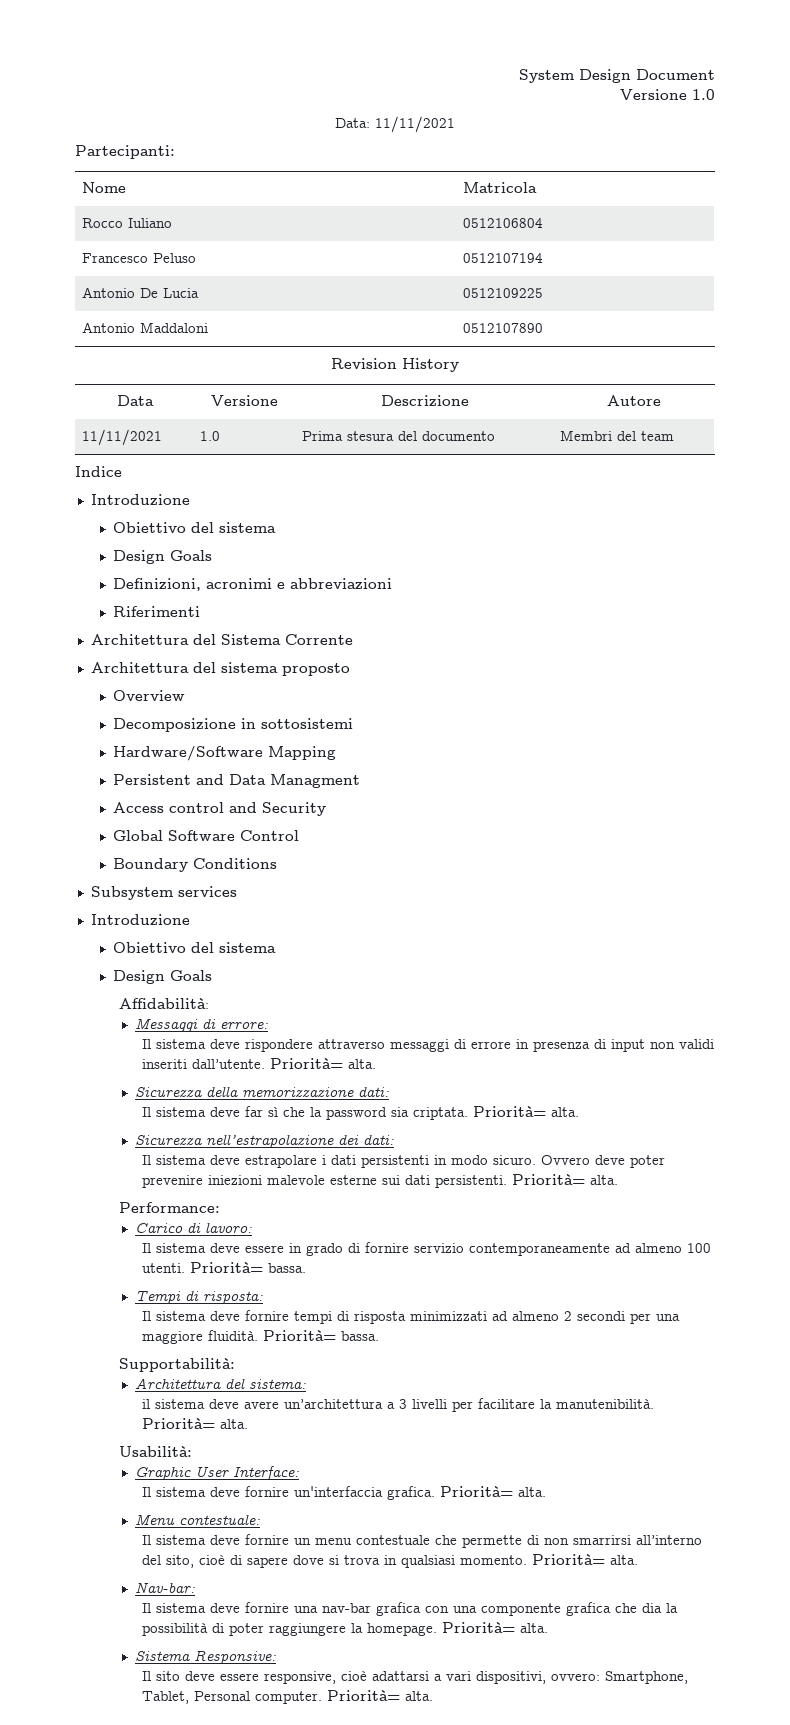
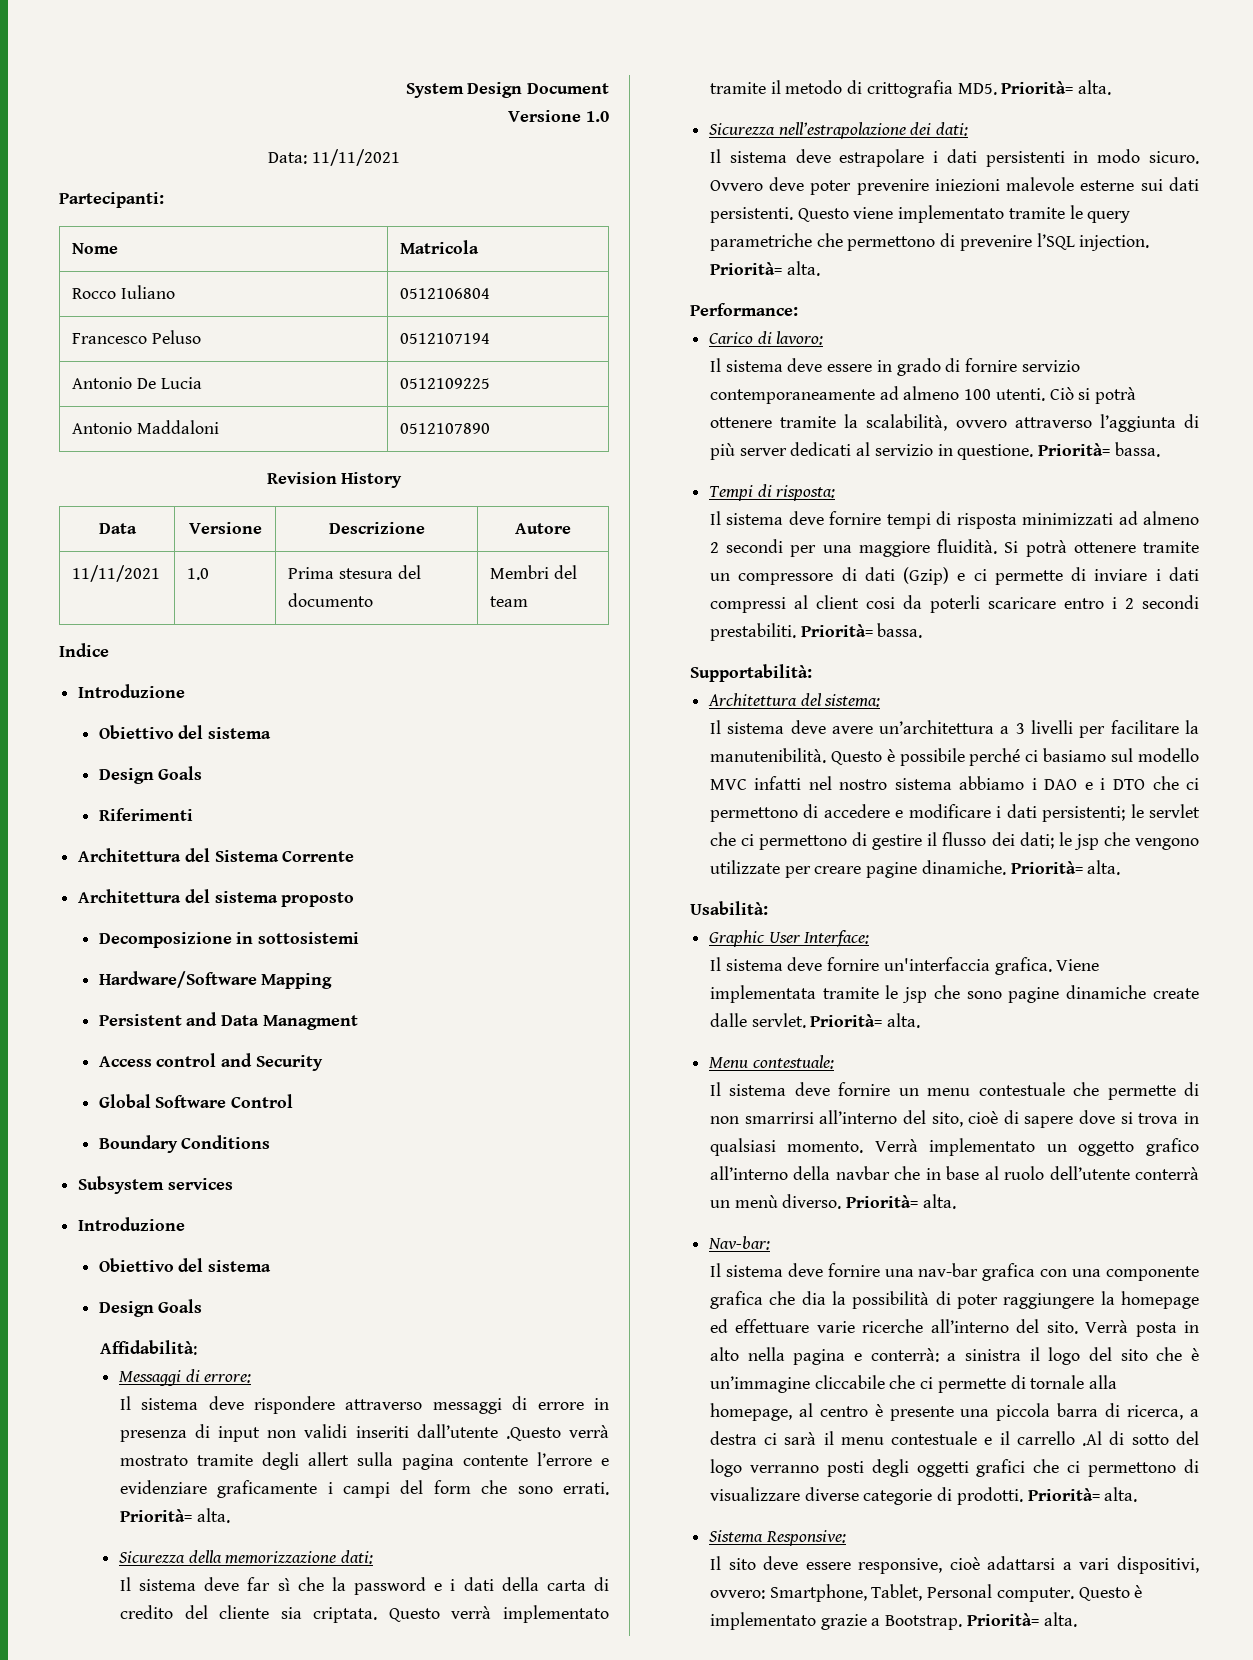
[113,578,393,591] // Definizioni, acronimi e abbreviazioni -> (203, 773) none
[113,690,186,701] // Overview -> (355, 899) none
[191,1059,265,1069] dall’utente. -> [416,1424,609,1441] [119,1452,610,1470] [119,1480,609,1498] dall’utente .Questo verrà mostrato tramite degli allert sulla pagina contente l’errore e evidenziare graficamente i campi del form che sono errati.
[390,1107,468,1120] sia criptata. -> [434,1577,609,1591] [119,1605,609,1623] [709,80,997,98] e i dati della carta di credito del cliente sia criptata. Questo verrà implementato tramite il metodo di crittografia MD5.
(507, 1181) none -> [797,205,1131,223] [709,233,1150,251] Questo viene implementato tramite le query parametriche che permettono di prevenire l’SQL injection.
(185, 1268) none -> [1049,387,1137,404] [709,414,1199,432] [709,442,1034,460] Ciò si potrà ottenere tramite la scalabilità, ovvero attraverso l’aggiunta di più server dedicati al servizio in questione.
(258, 1335) none -> [1004,540,1199,557] [709,567,1199,585] [709,595,1199,613] [709,623,796,641] Si potrà ottenere tramite un compressore di dati (Gzip) e ci permette di inviare i dati compressi al client cosi da poterli scaricare entro i 2 secondi prestabiliti.
[141,1399,150,1409] il -> [709,720,721,734] Il
(654, 1404) none -> [830,748,1199,766] [709,776,1199,790] [709,804,1200,822] [709,832,1200,850] [709,860,1006,878] Questo è possibile perché ci basiamo sul modello MVC infatti nel nostro sistema abbiamo i DAO e i DTO che ci permettono di accedere e modificare i dati persistenti; le servlet che ci permettono di gestire il flusso dei dati; le jsp che vengono utilizzate per creare pagine dinamiche.
(435, 1493) none -> [1056,959,1100,971] [709,985,1199,1003] [709,1013,806,1028] Viene implementata tramite le jsp che sono pagine dinamiche create dalle servlet.
(527, 1560) none -> [874,1138,1199,1156] [709,1166,1199,1180] [709,1194,842,1209] Verrà implementato un oggetto grafico all’interno della navbar che in base al ruolo dell’utente conterrà un menù diverso.
[366,1623,437,1636] homepage. -> [1121,1291,1199,1309] [709,1319,1199,1337] [709,1347,1199,1365] [709,1375,1118,1393] [709,1403,1199,1421] [709,1431,1199,1446] [709,1459,1199,1477] [709,1487,1023,1505] homepage ed effettuare varie ricerche all’interno del sito. Verrà posta in alto nella pagina e conterrà: a sinistra il logo del sito che è un’immagine cliccabile che ci permette di tornale alla homepage, al centro è presente una piccola barra di ricerca, a destra ci sarà il menu contestuale e il carrello .Al di sotto del logo verranno posti degli oggetti grafici che ci permettono di visualizzare diverse categorie di prodotti.
(322, 1697) none -> [1078,1585,1143,1601] [709,1612,963,1630] Questo è implementato grazie a Bootstrap.

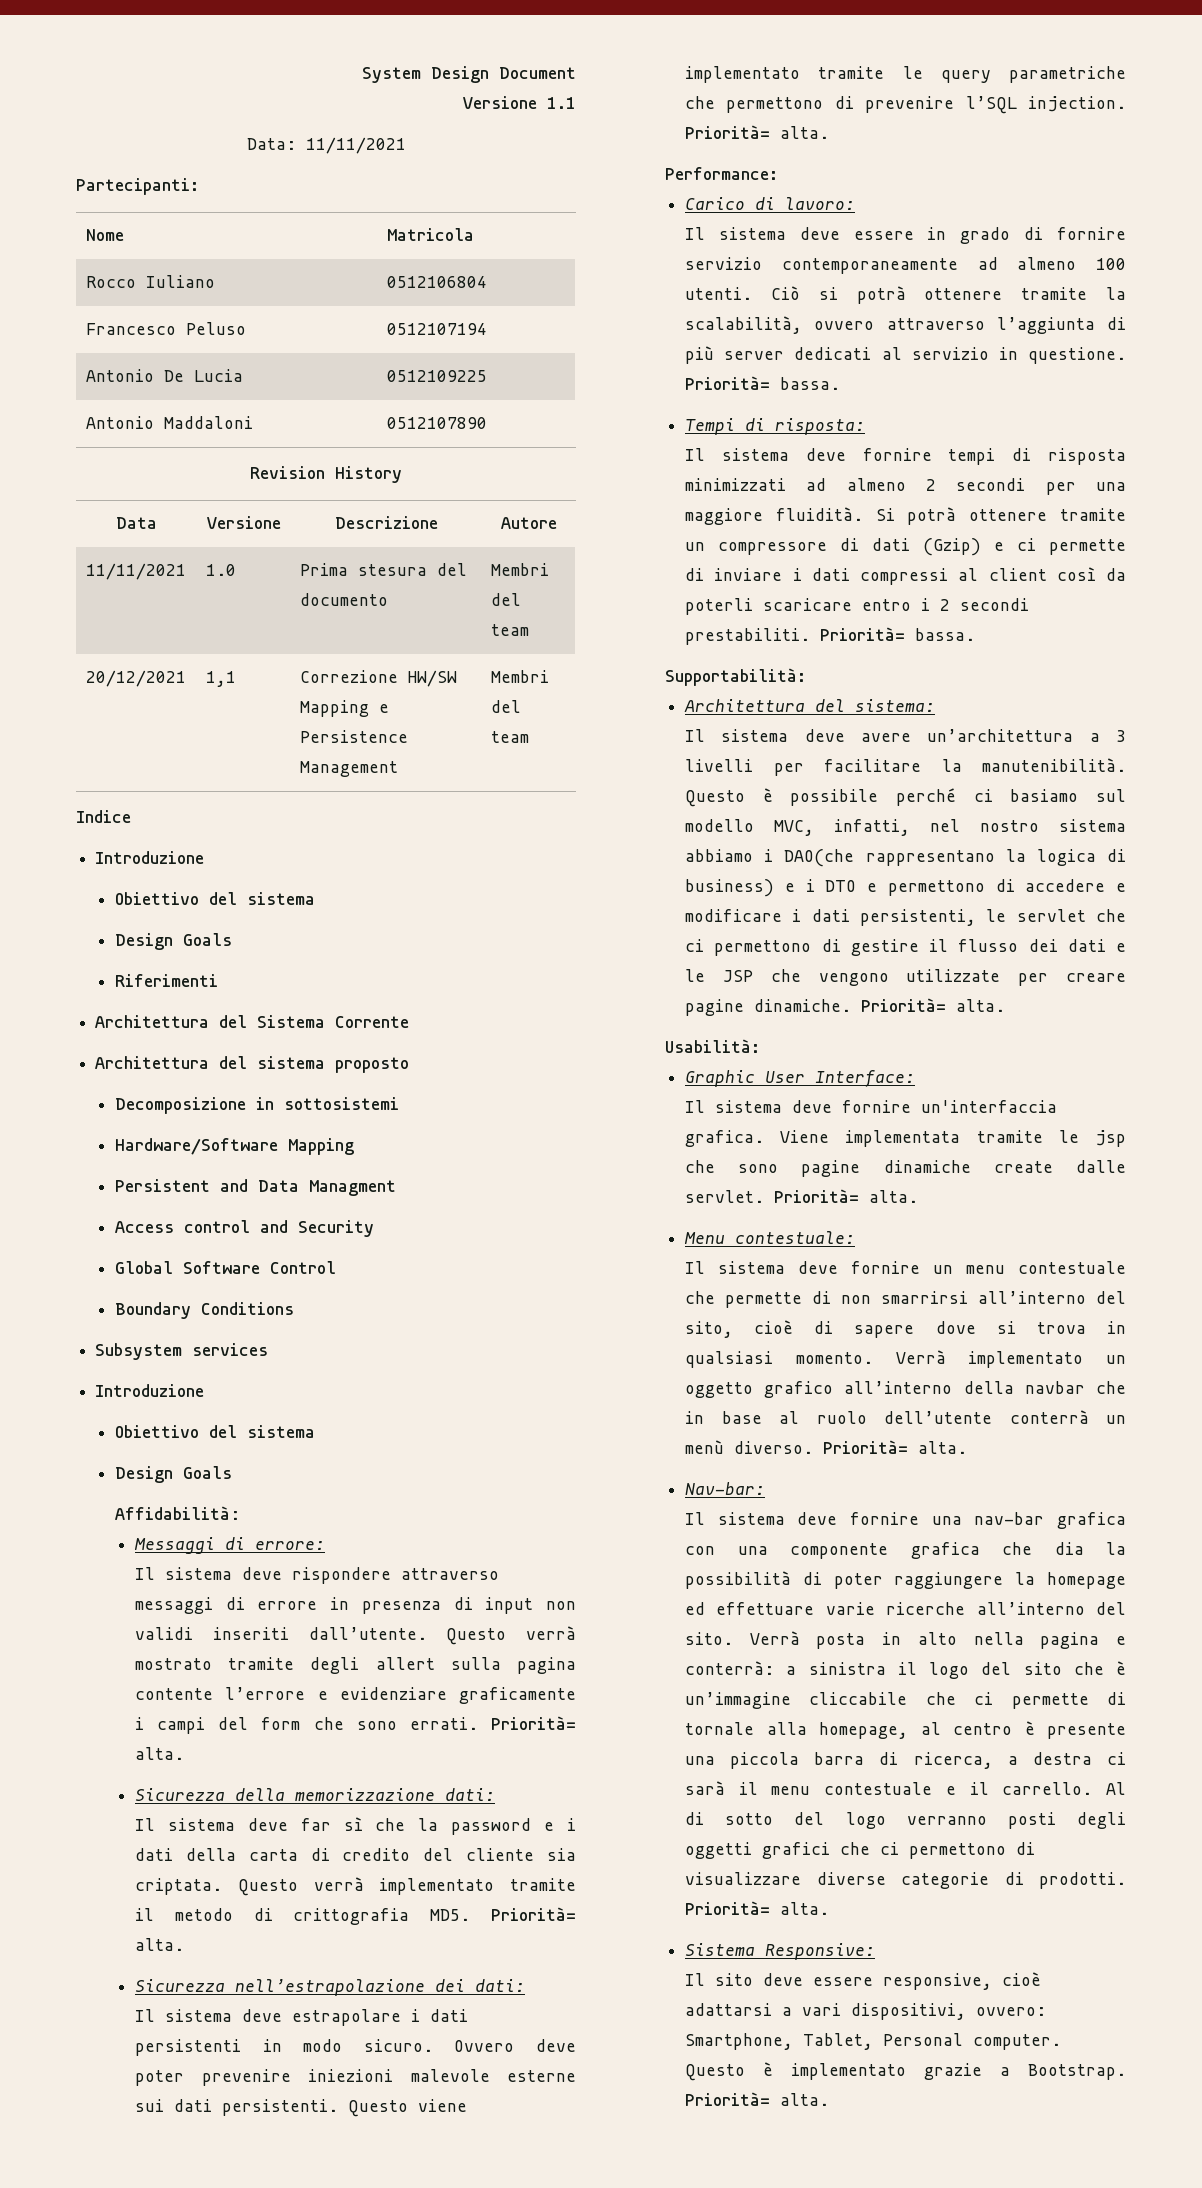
[586,111,609,122] 1.0 -> [547,97,576,109] 1.1
(529, 601) none -> [85,670,186,687] [205,671,236,687] [299,670,457,687] [299,700,389,717] [299,730,408,743] [299,761,398,777] [490,670,549,683] [490,700,521,713] [490,731,529,743] // 20/12/2021 | 1,1 | Correzione HW/SW Mapping e Persistence Management | Membri del team
[416,1424,561,1441] dall’utente .Questo -> [308,1627,507,1645] dall’utente. Questo
[865,597,895,609] cosi -> [1056,567,1096,581] così
[709,776,802,790] MVC infatti -> [773,819,910,836] MVC, infatti,
[1044,779,1078,790] DAO -> [784,849,1126,867] [684,879,774,897] DAO(che rappresentano la logica di business)
[1152,776,1199,790] che ci -> [866,883,877,892] e
[1042,806,1126,822] persistenti; -> [859,909,976,926] persistenti,
[1019,832,1099,850] dati; le jsp -> [1067,939,1126,952] [684,969,753,982] dati e le JSP
[1016,1431,1103,1446] carrello .Al -> [1002,1782,1126,1795] carrello. Al

